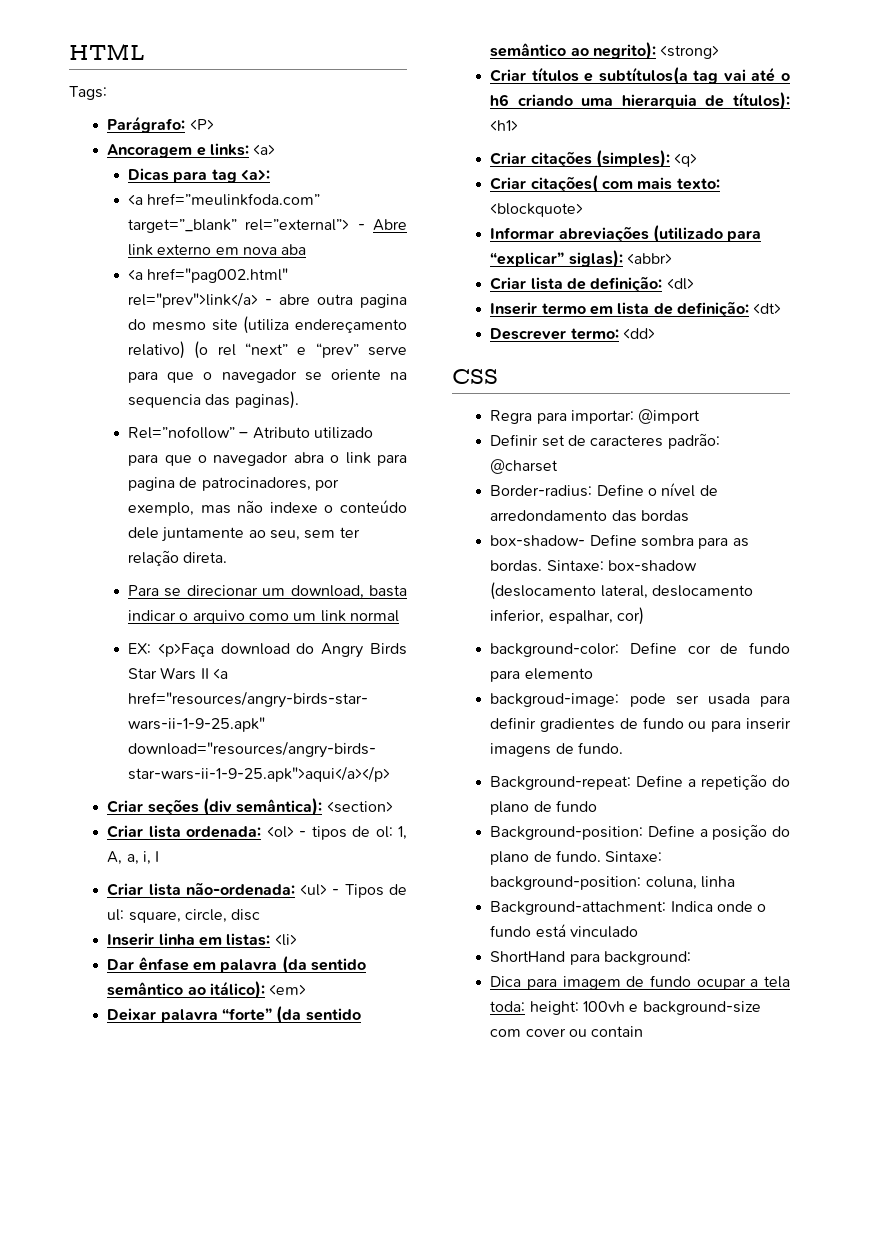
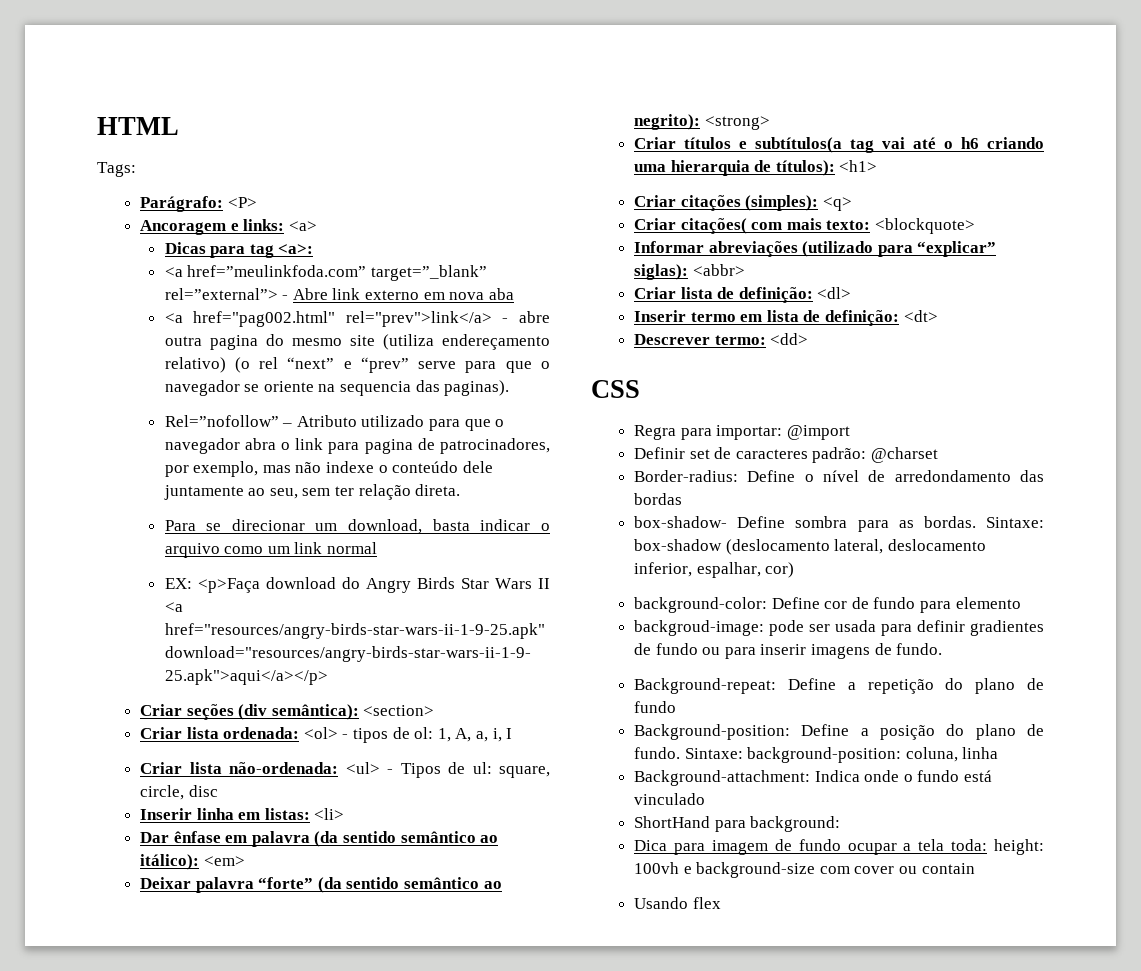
(644, 1031) none -> [634,897,721,909] // Usando flex

